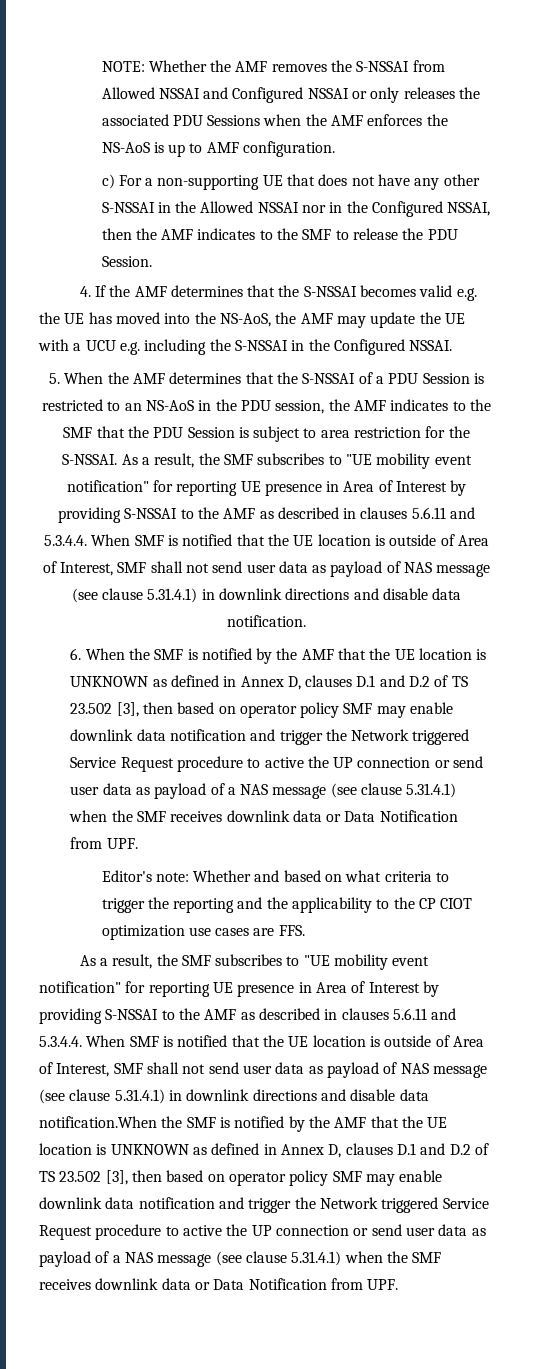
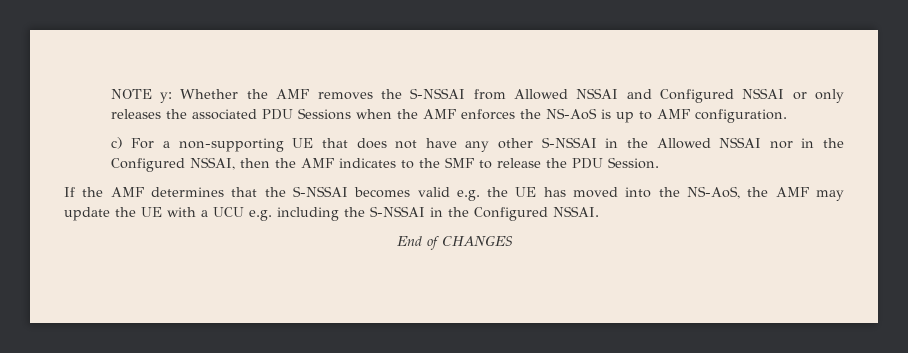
[101,61,145,72] NOTE: -> [110,89,173,103] NOTE y:
[79,286,91,297] 4. -> (659, 163) none
[49,372,484,384] [42,399,491,414] [63,426,470,442] [62,453,472,469] [66,480,467,496] [57,507,476,523] [44,534,489,546] [42,561,491,577] [71,588,462,603] [227,615,306,627] [70,648,487,664] [70,675,468,690] [70,702,454,718] [70,729,470,745] [70,756,484,772] [70,783,457,799] [69,810,458,822] [70,837,138,849] [101,870,450,882] [101,897,473,913] [101,925,305,940] [79,954,430,970] [39,981,439,997] [39,1008,457,1024] [39,1035,484,1047] [39,1062,487,1078] [39,1089,429,1104] [39,1116,448,1132] [39,1143,489,1158] [39,1170,443,1186] [39,1197,489,1213] [39,1224,486,1240] [39,1251,442,1267] [39,1278,399,1290] 5. When the AMF determines that the S-NSSAI of a PDU Session is restricted to an NS-AoS in the PDU session, the AMF indicates to the SMF that the PDU Session is subject to area restriction for the S-NSSAI. As a result, the SMF subscribes to "UE mobility event notification" for reporting UE presence in Area of Interest by providing S-NSSAI to the AMF as described in clauses 5.6.11 and 5.3.4.4. When SMF is notified that the UE location is outside of Area of Interest, SMF shall not send user data as payload of NAS message (see clause 5.31.4.1) in downlink directions and disable data notification. // 6. When the SMF is notified by the AMF that the UE location is UNKNOWN as defined in Annex D, clauses D.1 and D.2 of TS 23.502 [3], then based on operator policy SMF may enable downlink data notification and trigger the Network triggered Service Request procedure to active the UP connection or send user data as payload of a NAS message (see clause 5.31.4.1) when the SMF receives downlink data or Data Notification from UPF. // Editor's note: Whether and based on what criteria to trigger the reporting and the applicability to the CP CIOT optimization use cases are FFS. // As a result, the SMF subscribes to "UE mobility event notification" for reporting UE presence in Area of Interest by providing S-NSSAI to the AMF as described in clauses 5.6.11 and 5.3.4.4. When SMF is notified that the UE location is outside of Area of Interest, SMF shall not send user data as payload of NAS message (see clause 5.31.4.1) in downlink directions and disable data notification.When the SMF is notified by the AMF that the UE location is UNKNOWN as defined in Annex D, clauses D.1 and D.2 of TS 23.502 [3], then based on operator policy SMF may enable downlink data notification and trigger the Network triggered Service Request procedure to active the UP connection or send user data as payload of a NAS message (see clause 5.31.4.1) when the SMF receives downlink data or Data Notification from UPF. -> [396,236,513,250] End of CHANGES

